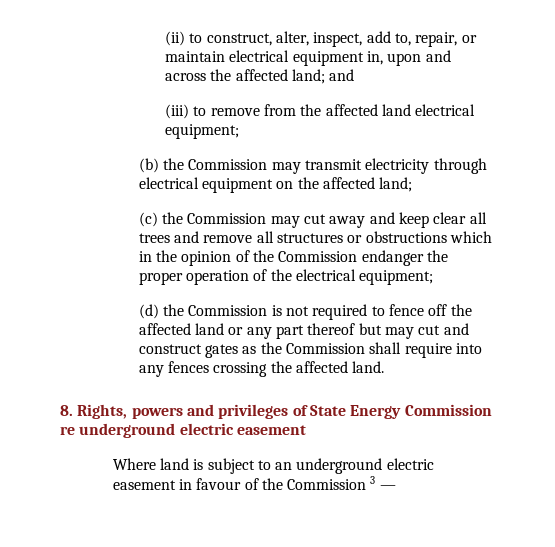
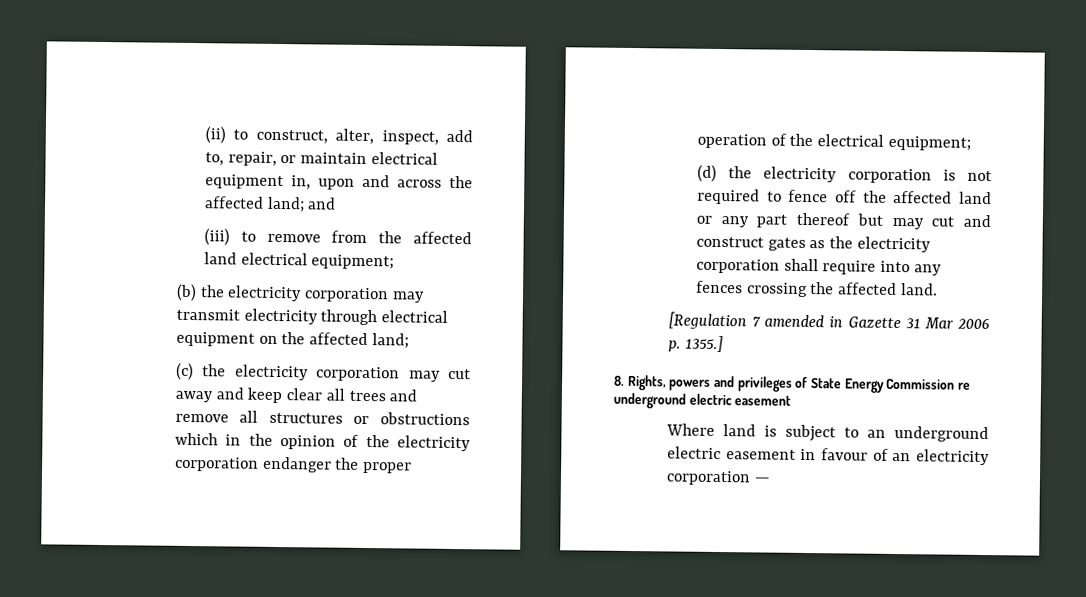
[188,159,268,170] Commission -> [227,285,390,303] electricity corporation
[187,213,267,224] Commission -> [234,364,401,382] electricity corporation
[278,251,358,262] Commission -> [397,435,472,452] [174,456,259,472] electricity corporation
[188,305,268,316] Commission -> [763,166,932,184] electricity corporation
[286,343,366,354] Commission -> [856,236,931,253] [695,258,780,274] electricity corporation
(385, 367) none -> [667,311,990,331] [667,335,723,353] // [Regulation 7 amended in Gazette 31 Mar 2006 p. 1355.]
[261,476,376,490] the Commission 3 -> [892,449,990,466] [665,470,751,486] an electricity corporation

